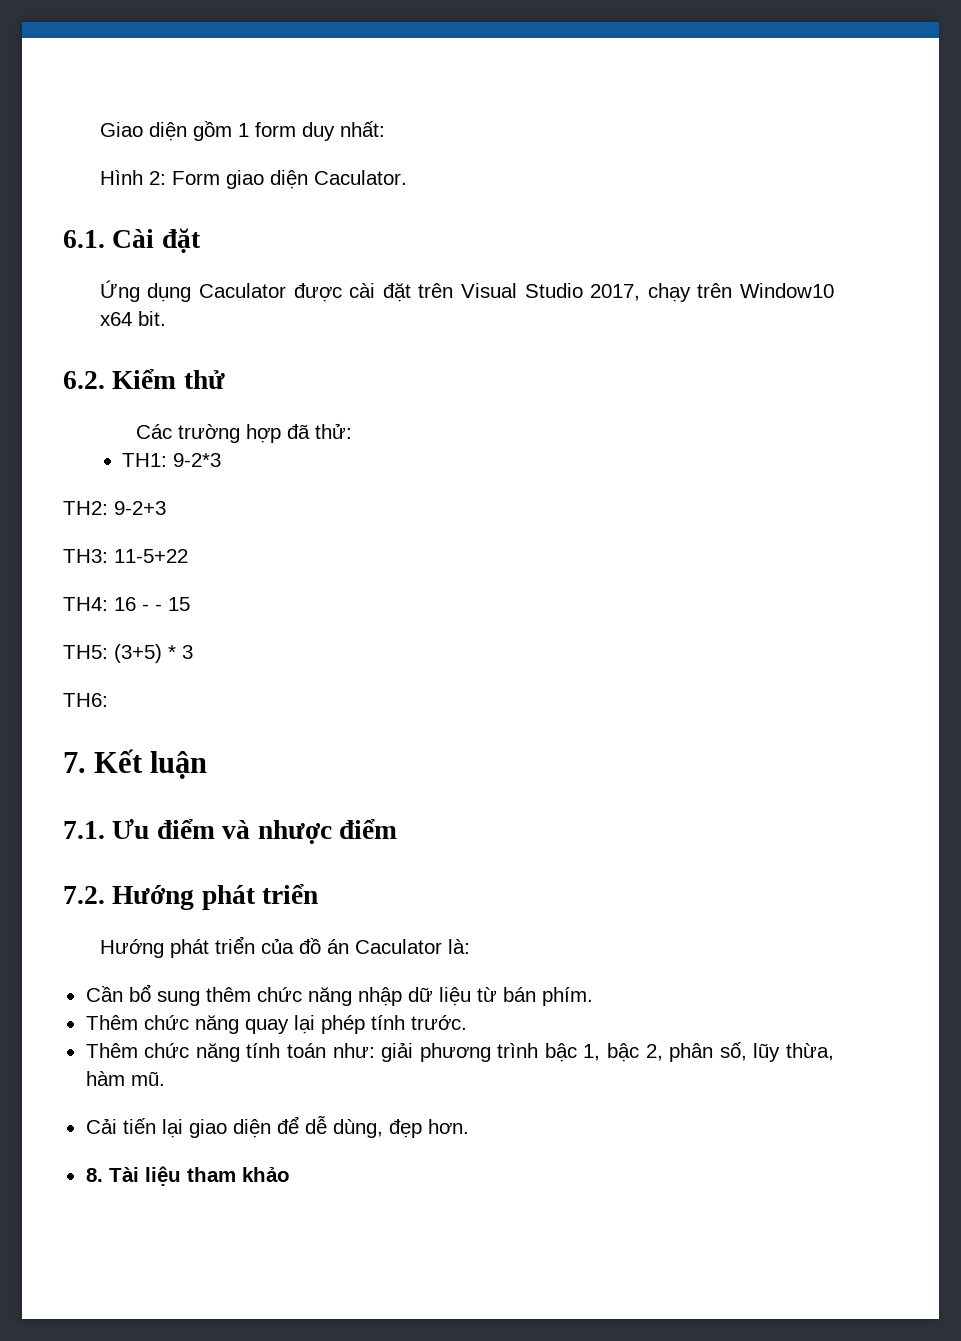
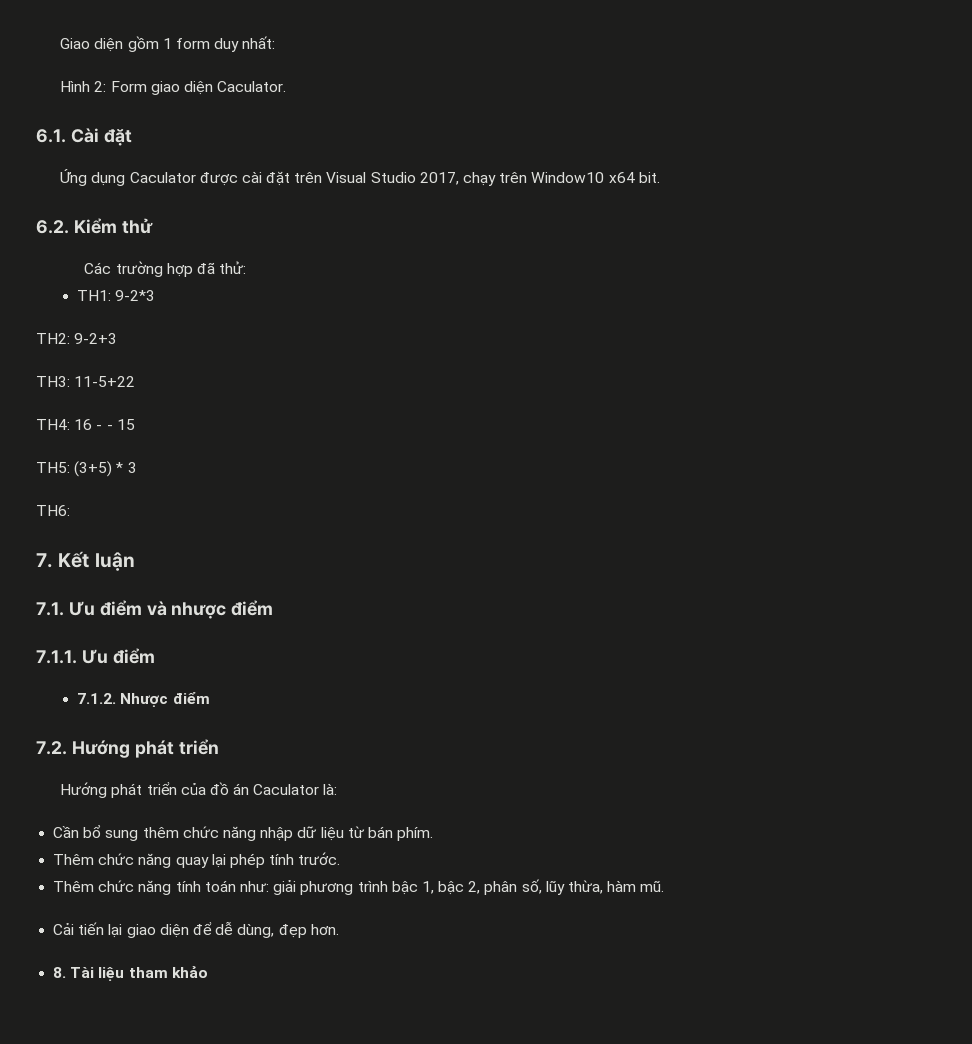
(398, 828) none -> [36,648,155,664] [77,692,210,707] // 7.1.1. Ưu điểm // 7.1.2. Nhược điểm

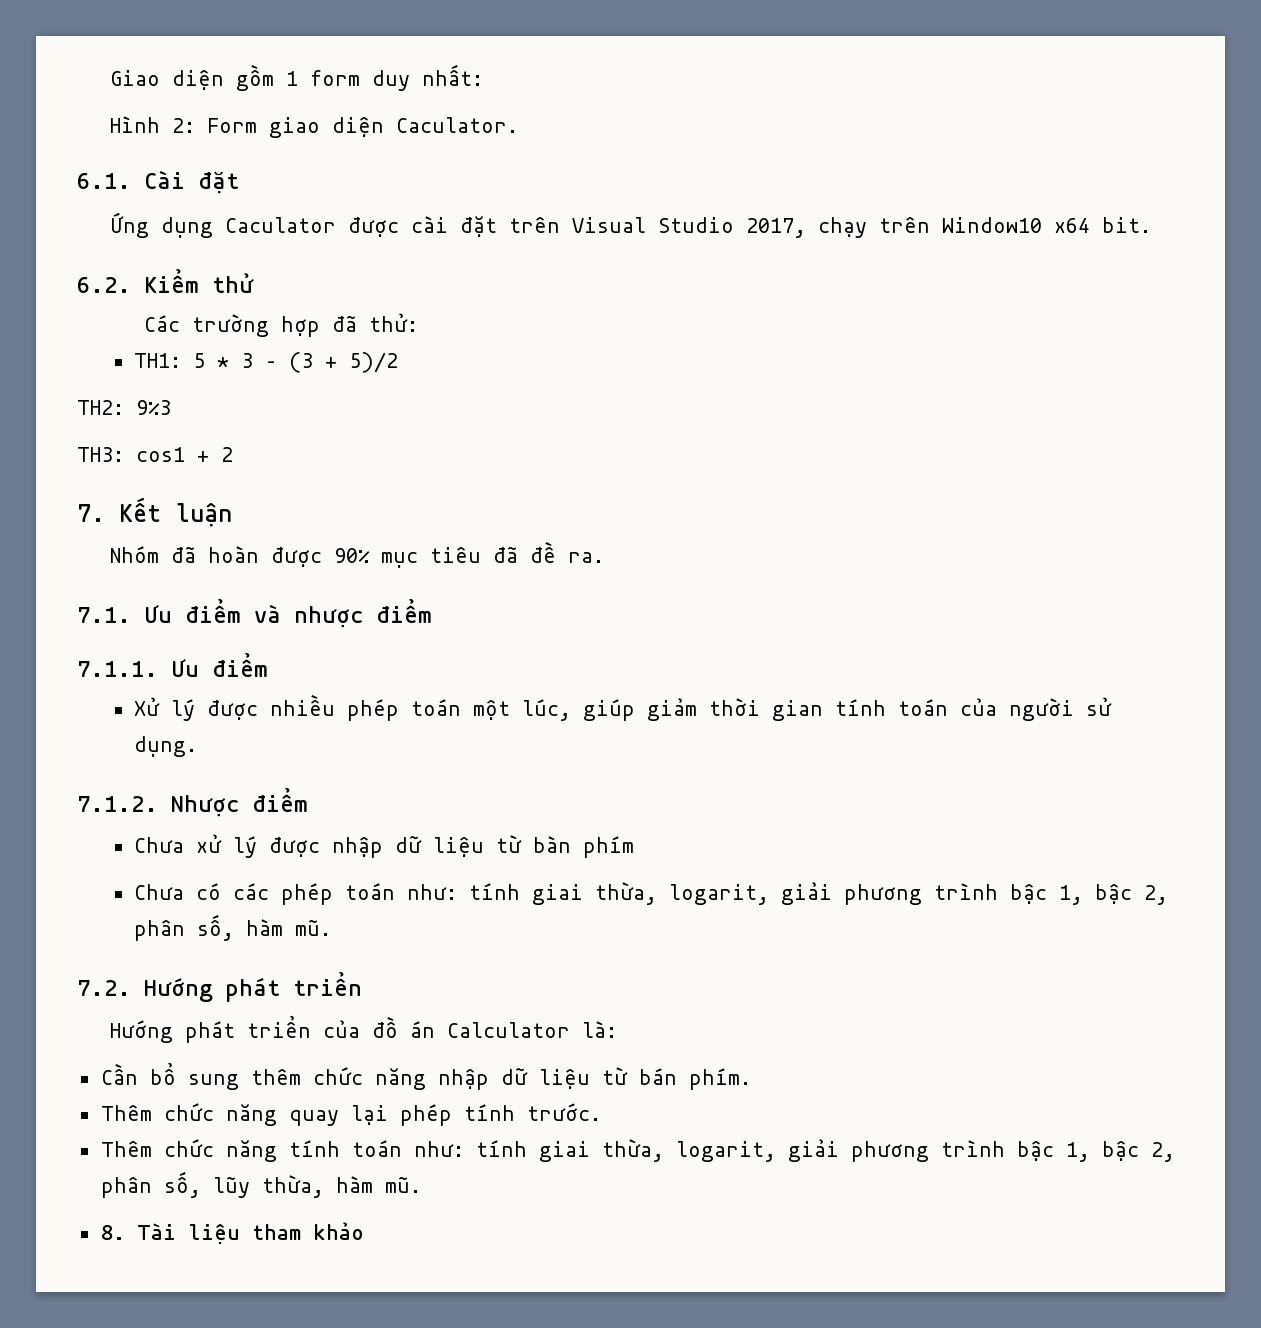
[115,290,156,301] 9-2*3 -> [192,352,398,373] 5 * 3 – (3 + 5)/2
[74,333,118,344] 9-2+3 -> [136,400,171,415] 9%3
[74,376,136,387] [36,419,135,430] [36,461,137,477] [36,505,70,516] [36,551,135,571] 11-5+22 // TH4: 16 - - 15 // TH5: (3+5) * 3 // TH6: // 7. Kết luận -> [136,447,233,462] [77,497,232,527] [110,541,605,568] cos1 + 2 // 7. Kết luận // Nhóm đã hoàn được 90% mục tiêu đã đề ra.
[77,692,210,707] 7.1.2. Nhược điểm -> [133,694,1112,721] [133,736,197,757] [77,787,308,817] [133,834,634,858] [133,882,1168,905] [133,914,331,941] Xử lý được nhiều phép toán một lúc, giúp giảm thời gian tính toán của người sử dụng. // 7.1.2. Nhược điểm // Chưa xử lý được nhập dữ liệu từ bàn phím // Chưa có các phép toán như: tính giai thừa, logarit, giải phương trình bậc 1, bậc 2, phân số, hàm mũ.
[253,784,320,795] Caculator -> [447,1022,571,1038] Calculator
(269, 886) none -> [475,1139,776,1162] tính giai thừa, logarit,
[53,921,339,938] // Cải tiến lại giao diện để dễ dùng, đẹp hơn. -> (421, 1184) none

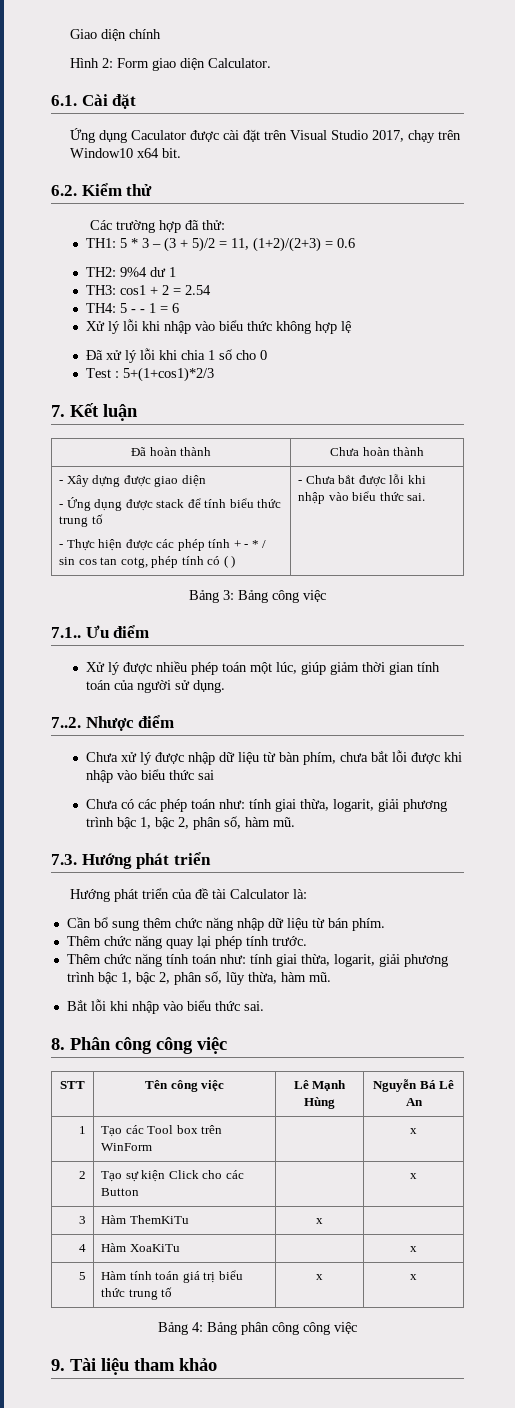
[236,64,484,91] gồm 1 form duy nhất: -> [129,29,162,39] chính
[396,117,519,133] Caculator. -> [208,58,272,68] Calculator.
[77,400,171,415] [77,447,233,462] [77,497,232,527] [110,541,605,568] [77,598,432,628] [77,661,158,677] // TH2: 9%3 // TH3: cos1 + 2 // 7. Kết luận // Nhóm đã hoàn được 90% mục tiêu đã đề ra. // 7.1. Ưu điểm và nhược điểm // 7.1.1. -> [219,237,356,252] [86,267,177,277] [86,285,212,295] [86,303,180,313] [86,319,352,334] [86,348,268,363] [86,367,215,382] [51,403,138,421] [130,447,212,456] [329,447,425,456] [59,475,206,487] [59,497,282,511] [59,514,103,527] [59,539,267,551] [59,555,236,568] [298,474,426,487] [298,491,426,504] [189,590,326,603] [51,627,81,638] = 11, (1+2)/(2+3) = 0.6 // TH2: 9%4 dư 1 // TH3: cos1 + 2 = 2.54 // TH4: 5 - - 1 = 6 // Xử lý lỗi khi nhập vào biểu thức không hợp lệ // Đã xử lý lỗi khi chia 1 số cho 0 // Test : 5+(1+cos1)*2/3 // 7. Kết luận // Đã hoàn thành | Chưa hoàn thành // - Xây dựng được giao diện // - Ứng dụng được stack để tính biểu thức trung tố // - Thực hiện được các phép tính + - * / sin cos tan cotg, phép tính có ( ) | - Chưa bắt được lỗi khi nhập vào biểu thức sai. // Bảng 3: Bảng công việc // 7.1..
[77,796,158,812] 7.1.2. -> [51,717,81,728] 7..2.
[582,836,634,858] phím -> [303,750,463,765] [86,769,215,783] phím, chưa bắt lỗi được khi nhập vào biểu thức sai
[77,980,131,996] 7.2. -> [51,854,77,865] 7.3.
[372,1016,436,1038] đồ án -> [195,888,227,899] đề tài
[100,1225,125,1240] 8. -> [66,999,264,1014] [51,1037,227,1054] [60,1081,85,1089] [144,1080,225,1092] [293,1080,347,1091] [304,1097,335,1109] [372,1079,455,1092] [405,1098,423,1106] [78,1126,86,1134] [101,1125,223,1137] [101,1143,153,1151] [410,1128,417,1134] [78,1171,86,1179] [101,1170,244,1182] [101,1188,140,1196] [410,1173,417,1179] [78,1216,86,1224] [101,1215,189,1224] [316,1218,323,1224] [78,1244,86,1252] [101,1243,180,1252] [410,1246,417,1252] [78,1272,86,1280] [101,1270,243,1283] [101,1287,173,1300] [316,1274,323,1280] [410,1274,417,1280] [158,1322,357,1335] [51,1359,65,1371] Bắt lỗi khi nhập vào biểu thức sai. // 8. Phân công công việc // STT | Tên công việc | Lê Mạnh Hùng | Nguyễn Bá Lê An // 1 | Tạo các Tool box trên WinForm | | x // 2 | Tạo sự kiện Click cho các Button | | x // 3 | Hàm ThemKiTu | x | // 4 | Hàm XoaKiTu | | x // 5 | Hàm tính toán giá trị biểu thức trung tố | x | x // Bảng 4: Bảng phân công công việc // 9.

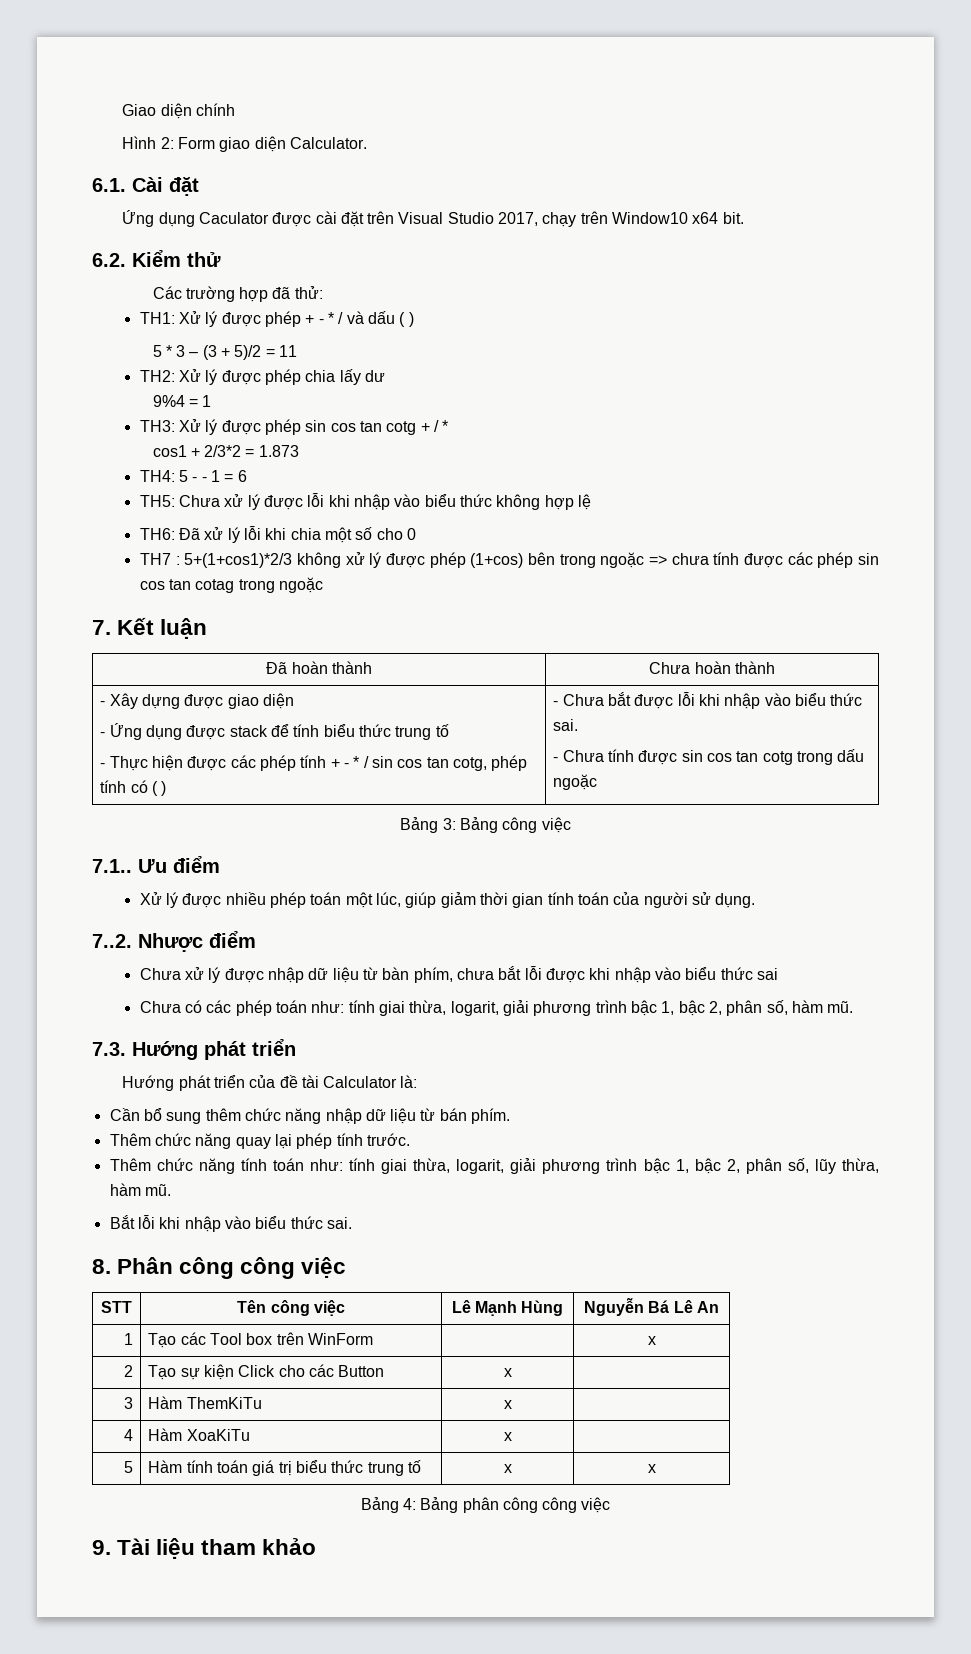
(117, 243) none -> [179,311,414,327] Xử lý được phép + - * / và dấu ( ) //
[231,237,356,252] [86,267,177,277] [86,285,212,295] 11, (1+2)/(2+3) = 0.6 // TH2: 9%4 dư 1 // TH3: cos1 + 2 = 2.54 -> [279,345,298,357] [139,369,386,385] [152,395,212,407] [139,419,449,435] [152,445,299,457] 11 // TH2: Xử lý được phép chia lấy dư // 9%4 = 1 // TH3: Xử lý được phép sin cos tan cotg + / * // cos1 + 2/3*2 = 1.873
[86,321,121,334] Xử lý -> [139,494,304,510] TH5: Chưa xử lý được
(352, 327) none -> [139,528,175,540] TH6:
[208,350,216,360] 1 -> [325,527,353,543] một
[86,368,112,378] Test -> [139,553,171,565] TH7
(215, 374) none -> [296,552,879,568] [139,577,324,593] không xử lý được phép (1+cos) bên trong ngoặc => chưa tính được các phép sin cos tan cotag trong ngoặc
(426, 497) none -> [553,749,865,765] [553,774,598,790] // - Chưa tính được sin cos tan cotg trong dấu ngoặc
[410,1173,417,1179] | x -> [503,1368,512,1377] x |
[410,1246,417,1252] | x -> [503,1432,512,1441] x |

